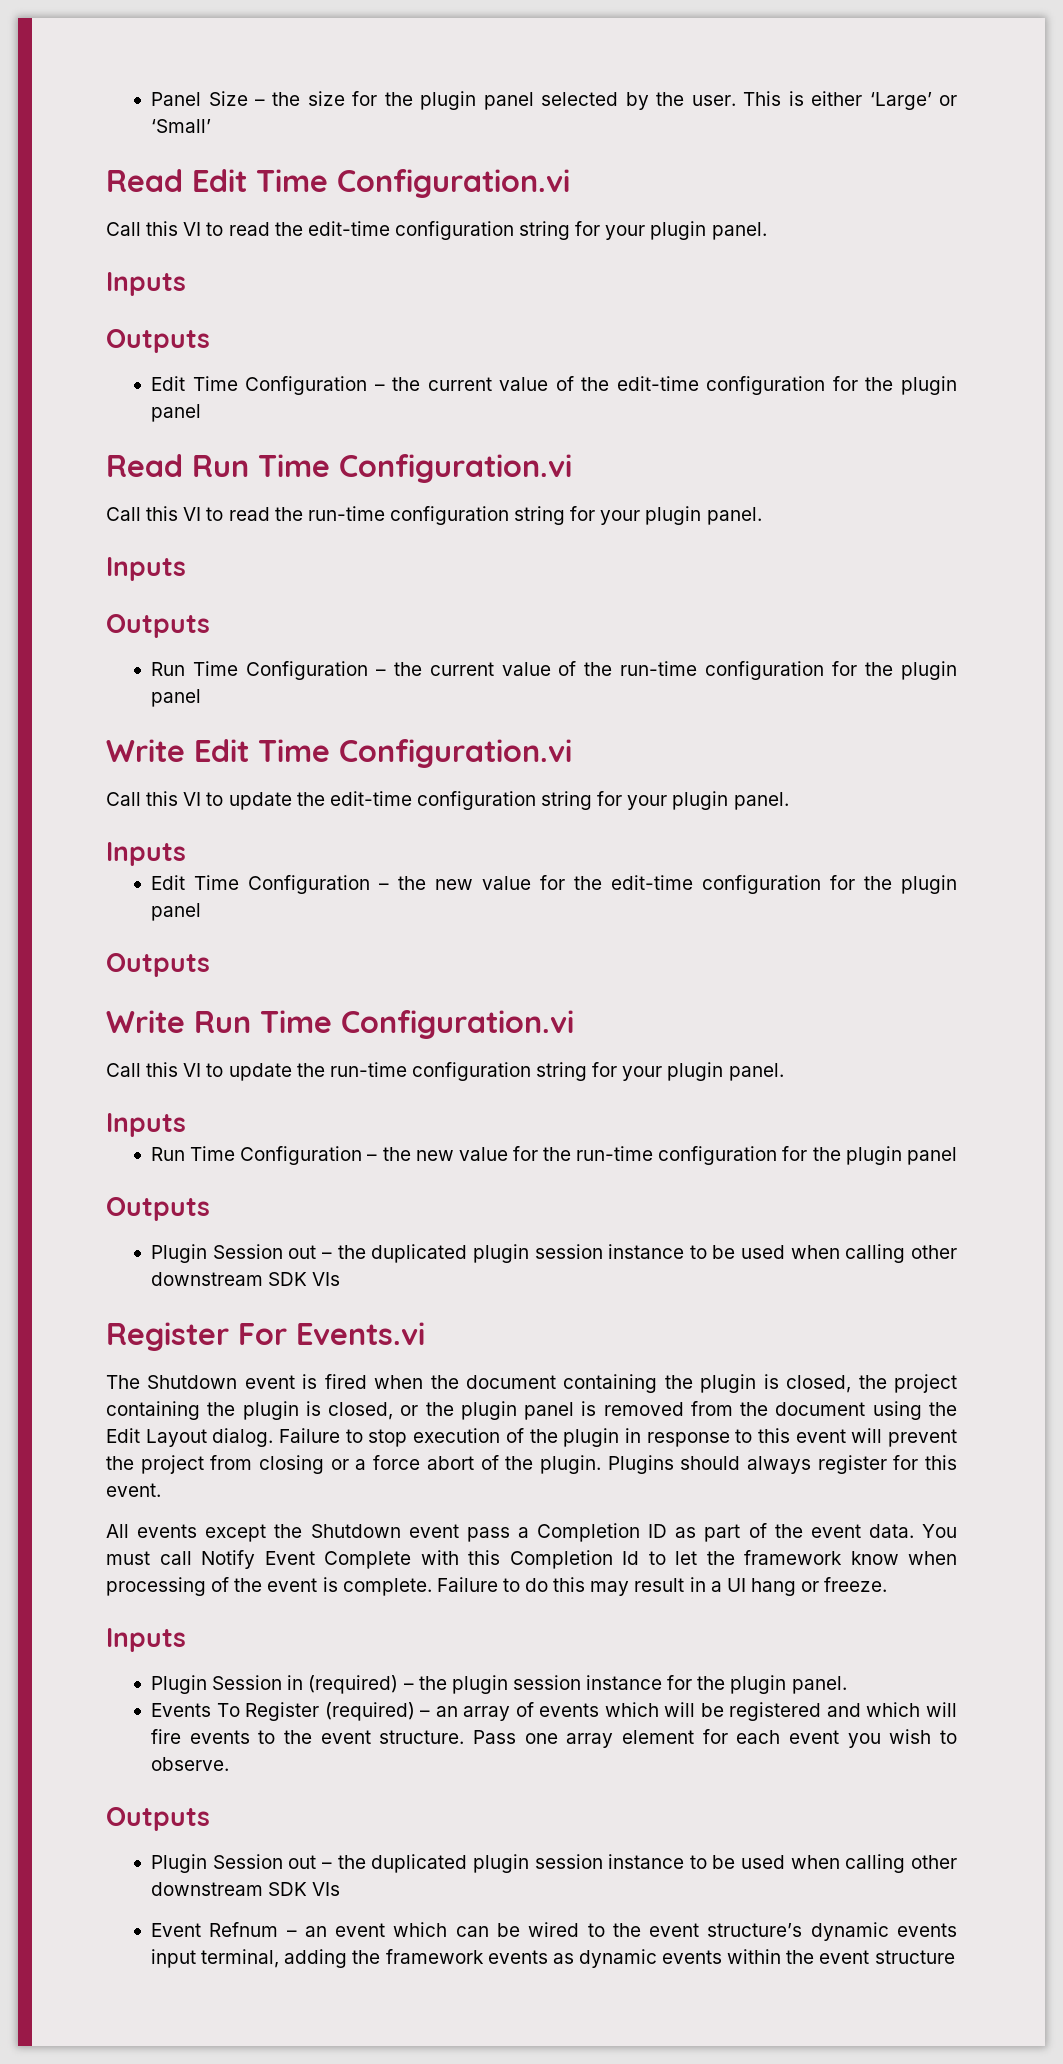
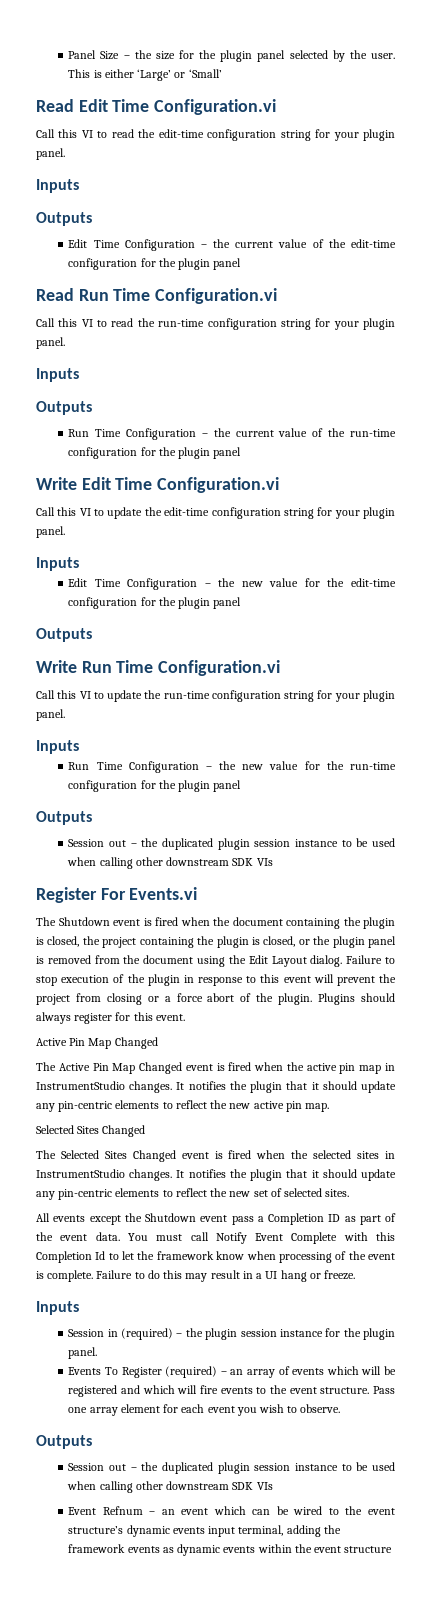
[151,1244,208,1263] Plugin -> (92, 818) none
(161, 1490) none -> [36,1037,158,1049] [36,1062,396,1074] [36,1081,397,1093] [36,1100,330,1112] [36,1125,146,1137] [36,1150,395,1162] [36,1169,397,1181] [36,1188,350,1200] // Active Pin Map Changed // The Active Pin Map Changed event is fired when the active pin map in InstrumentStudio changes. It notifies the plugin that it should update any pin-centric elements to reflect the new active pin map. // Selected Sites Changed // The Selected Sites Changed event is fired when the selected sites in InstrumentStudio changes. It notifies the plugin that it should update any pin-centric elements to reflect the new set of selected sites.
[151,1675,208,1694] Plugin -> (79, 1308) none
[151,1854,208,1873] Plugin -> (92, 1442) none

